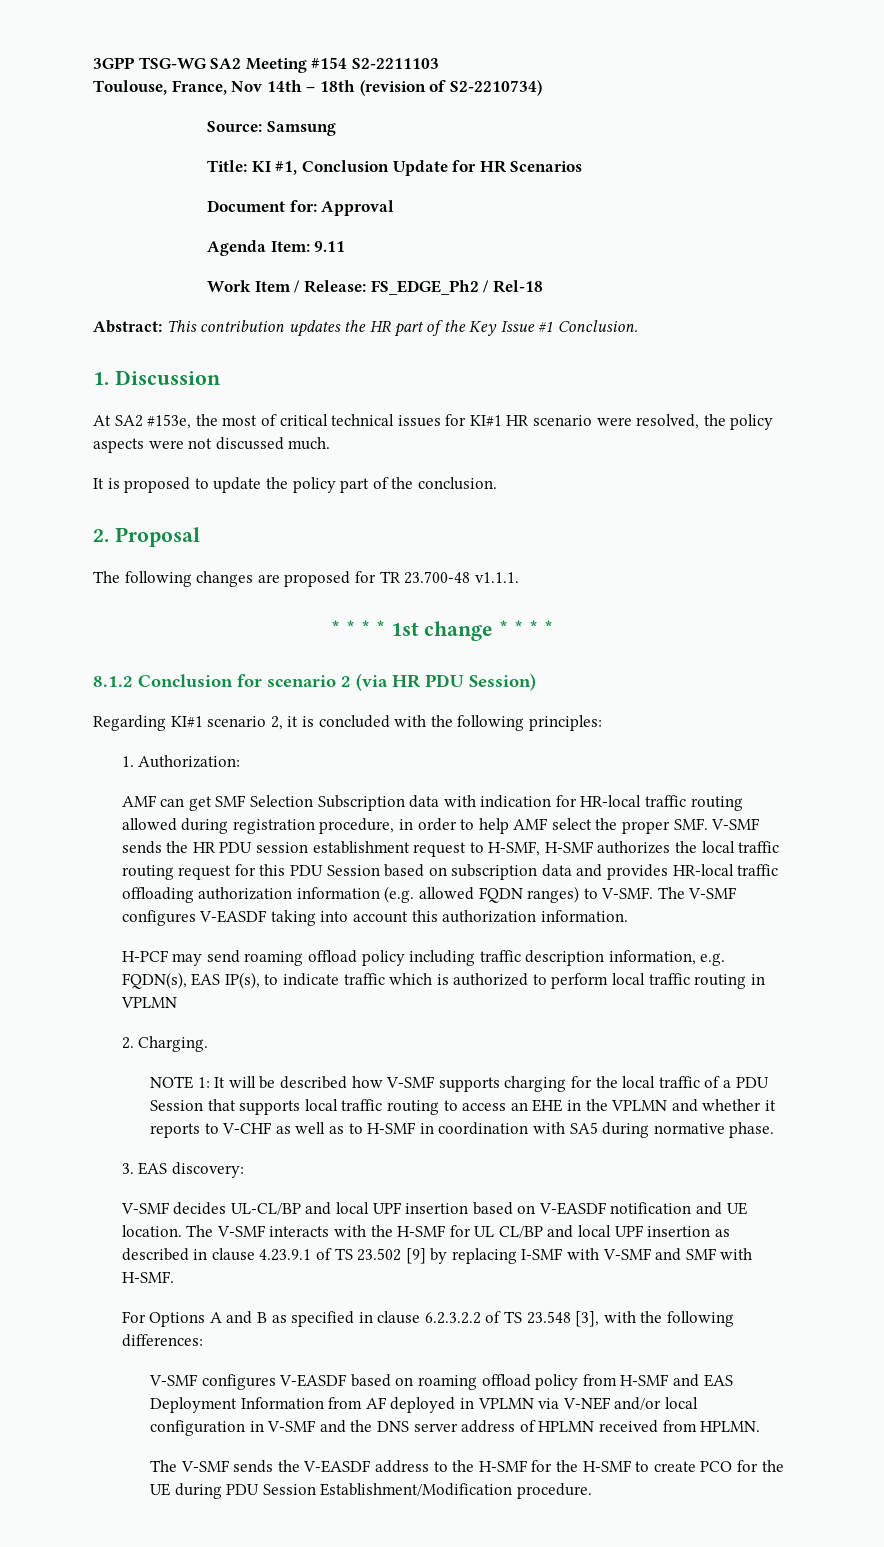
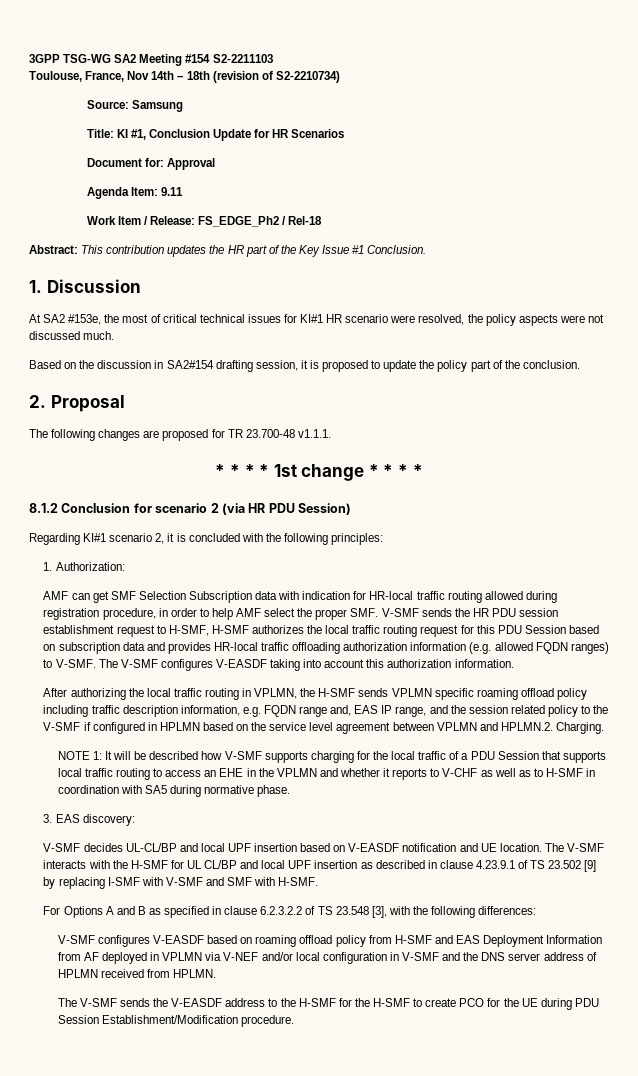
[93,478,104,489] It -> [29,360,308,372] Based on the discussion in SA2#154 drafting session, it
[121,950,240,966] H-PCF may send -> [43,688,474,700] After authorizing the local traffic routing in VPLMN, the H-SMF sends VPLMN specific
[121,972,765,989] [120,997,177,1008] [121,1037,134,1049] FQDN(s), EAS IP(s), to indicate traffic which is authorized to perform local traffic routing in VPLMN // 2. -> [263,705,609,717] [43,722,553,734] FQDN range and, EAS IP range, and the session related policy to the V-SMF if configured in HPLMN based on the service level agreement between VPLMN and HPLMN.2.

